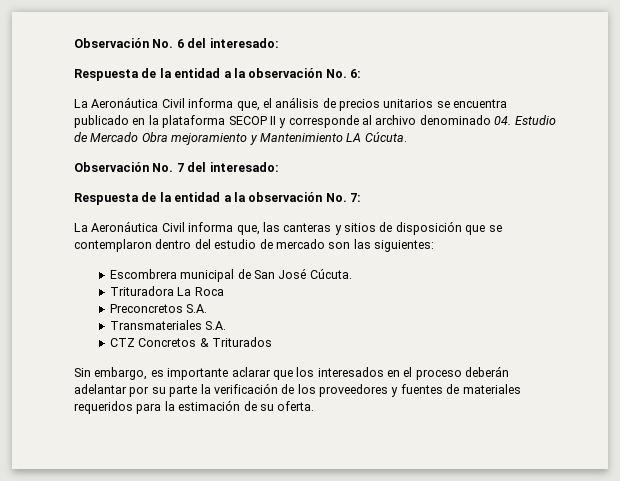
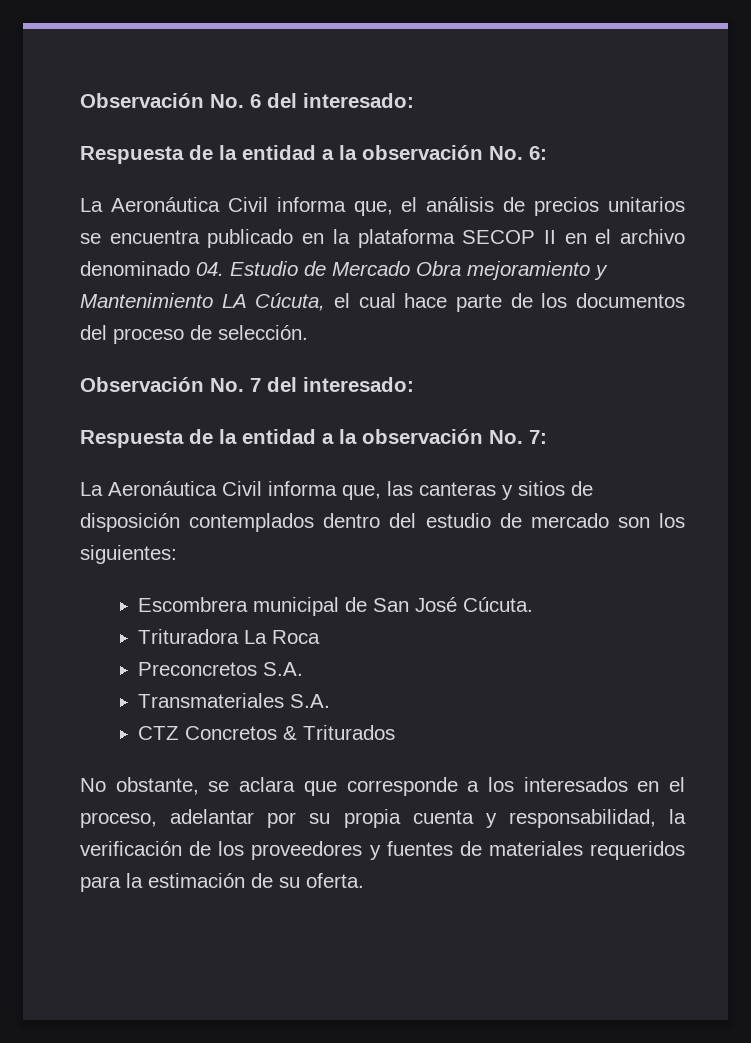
[279,115,372,128] y corresponde al -> [564,229,612,244] en el
[364,132,407,142] Cúcuta. -> [255,293,686,312] [80,325,308,344] Cúcuta, el cual hace parte de los documentos del proceso de selección.
[465,225,502,235] [74,239,152,252] que se contemplaron -> [189,513,315,532] contemplados
[353,239,371,249] las -> [659,513,685,528] los
[74,367,293,380] Sin embargo, es importante aclarar que -> [80,777,480,796] No obstante, se aclara que corresponde a
[415,366,510,380] proceso deberán -> [80,812,157,828] proceso,
[169,385,198,397] parte -> [343,809,656,828] propia cuenta y responsabilidad,

